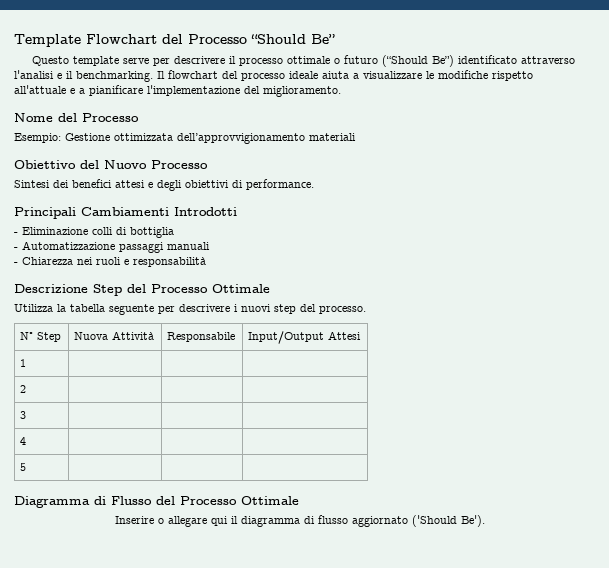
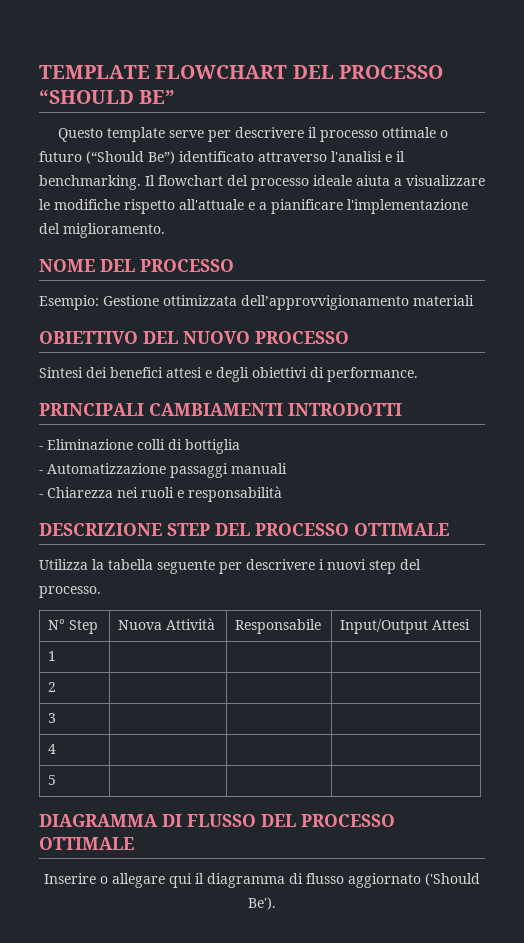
[14,34,335,47] Template Flowchart del Processo “Should Be” -> [39,65,443,79] [39,89,176,104] TEMPLATE FLOWCHART DEL PROCESSO “SHOULD BE”
[14,113,139,122] Nome del Processo -> [39,259,234,272] NOME DEL PROCESSO
[14,160,208,169] Obiettivo del Nuovo Processo -> [39,331,349,344] OBIETTIVO DEL NUOVO PROCESSO
[14,207,237,219] Principali Cambiamenti Introdotti -> [39,403,402,416] PRINCIPALI CAMBIAMENTI INTRODOTTI
[14,284,270,296] Descrizione Step del Processo Ottimale -> [39,523,449,536] DESCRIZIONE STEP DEL PROCESSO OTTIMALE
[14,496,299,508] Diagramma di Flusso del Processo Ottimale -> [39,814,395,827] [39,837,134,850] DIAGRAMMA DI FLUSSO DEL PROCESSO OTTIMALE

